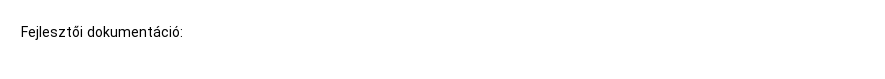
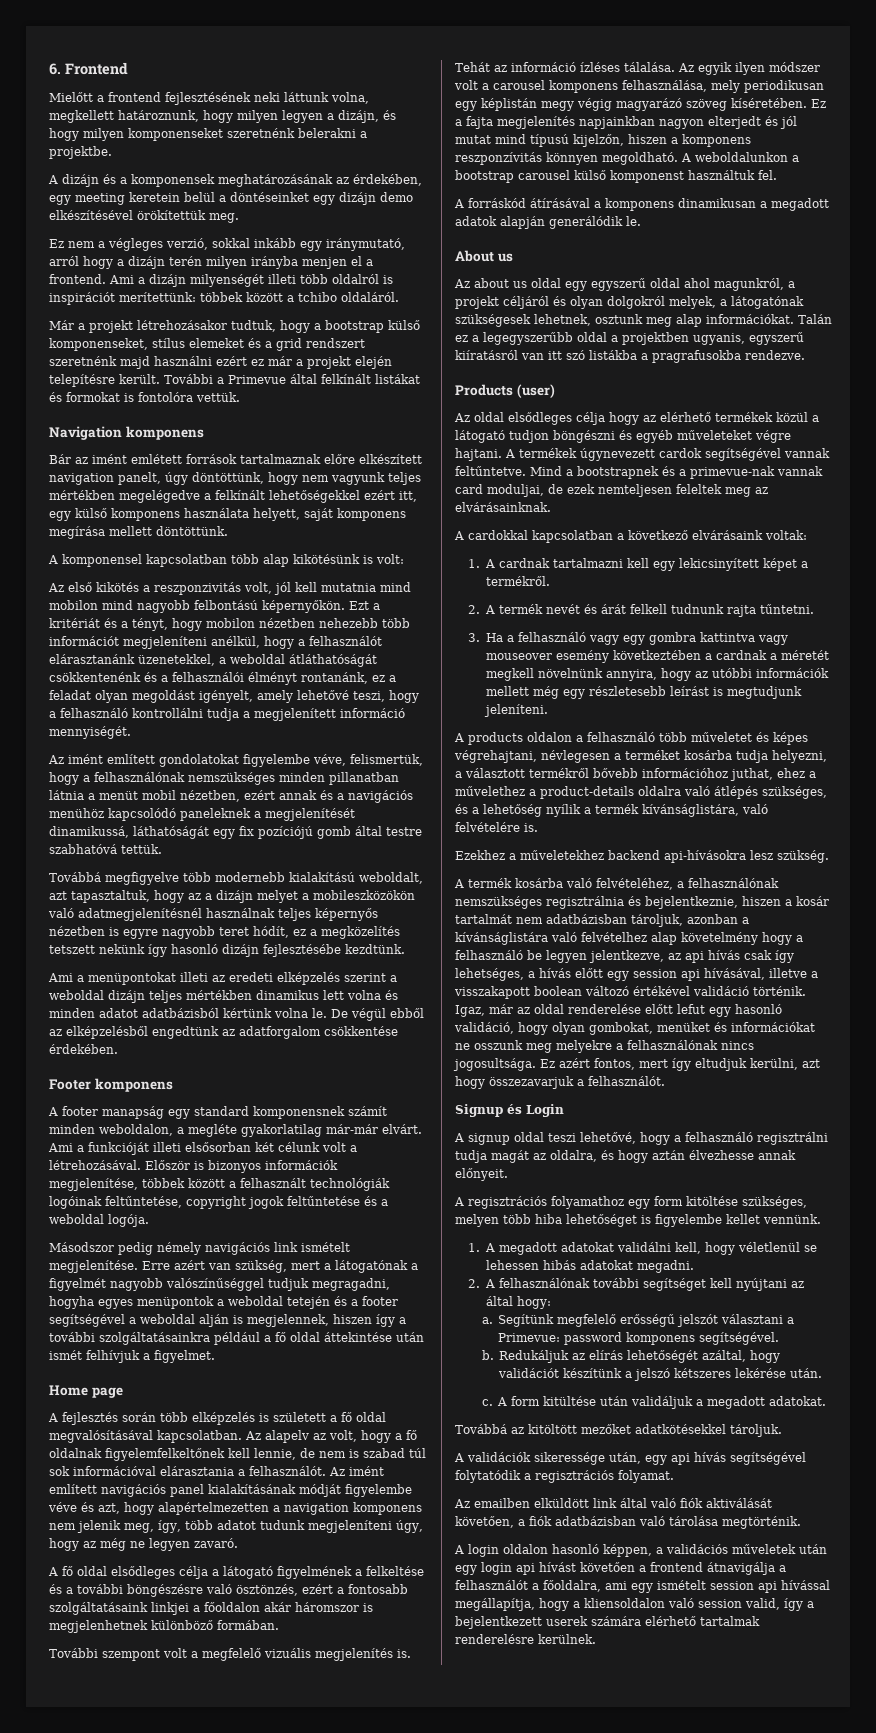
[21,25,183,40] Fejlesztői dokumentáció: -> [49,62,128,75] [49,92,369,105] [49,110,396,123] [49,128,367,141] [49,146,112,159] [48,174,422,187] [49,192,413,205] [49,210,239,223] [49,238,405,251] [49,256,373,269] [49,274,393,287] [49,292,399,305] [49,320,420,333] [49,338,365,351] [49,356,392,369] [49,374,420,387] [49,392,240,402] [49,426,204,440] [49,454,422,464] [49,472,421,485] [49,490,417,503] [49,508,406,521] [49,526,228,539] [48,554,404,567] [48,582,411,595] [49,600,380,613] [49,618,410,631] [49,636,382,649] [49,654,377,667] [49,672,396,685] [49,690,419,703] [49,708,405,721] [49,726,131,739] [48,754,423,767] [49,772,399,785] [49,790,413,803] [49,808,355,821] [49,826,422,839] [49,844,162,854] [49,872,423,885] [49,890,415,903] [48,908,378,921] [49,926,400,939] [49,944,405,957] [48,972,397,985] [49,990,398,1003] [49,1008,424,1021] [49,1026,398,1039] [49,1044,118,1054] [49,1078,173,1092] [48,1106,387,1119] [49,1124,422,1137] [48,1142,357,1155] [49,1160,338,1173] [49,1178,390,1191] [49,1196,388,1209] [49,1214,149,1227] [49,1242,350,1255] [49,1260,418,1273] [49,1278,390,1291] [49,1296,398,1309] [49,1314,406,1327] [49,1332,424,1345] [49,1350,215,1363] [49,1385,123,1398] [48,1412,386,1425] [49,1430,417,1443] [49,1448,426,1461] [49,1466,384,1476] [49,1484,412,1497] [48,1502,422,1515] [49,1520,423,1533] [49,1538,238,1551] [48,1566,424,1579] [49,1584,408,1597] [49,1602,373,1615] [49,1620,279,1633] [49,1648,411,1661] [455,62,820,75] [454,80,824,93] [455,98,826,111] [455,116,797,129] [455,134,751,147] [455,152,799,165] [455,170,777,183] [454,198,829,211] [455,216,641,229] [455,250,513,262] [454,278,795,291] [455,296,804,309] [455,314,832,327] [455,332,804,345] [455,350,805,363] [455,384,555,398] [454,412,819,425] [455,430,791,443] [455,448,830,461] [455,466,823,479] [455,484,768,497] [455,502,551,512] [454,530,807,543] [468,558,809,571] [486,576,551,586] [468,604,815,617] [468,632,789,645] [486,650,830,663] [486,668,830,681] [486,686,803,699] [484,704,549,717] [454,732,808,745] [454,750,827,763] [455,768,816,781] [455,786,827,799] [455,804,768,817] [455,822,538,832] [455,850,829,863] [454,878,779,890] [455,896,829,909] [455,914,749,927] [455,932,803,945] [455,950,794,963] [455,968,818,981] [454,986,806,999] [455,1004,782,1017] [454,1022,815,1035] [455,1040,754,1053] [453,1058,820,1071] [455,1076,665,1089] [455,1104,564,1117] [454,1132,828,1145] [455,1150,796,1163] [455,1168,508,1181] [454,1196,807,1209] [455,1214,821,1227] [468,1242,818,1255] [486,1260,695,1273] [468,1278,805,1291] [486,1296,552,1309] [481,1314,795,1327] [498,1332,780,1345] [481,1350,781,1363] [498,1368,823,1381] [481,1396,827,1409] [455,1424,782,1437] [454,1452,806,1465] [455,1470,674,1483] [454,1498,772,1508] [455,1516,801,1529] [454,1544,827,1557] [455,1562,786,1575] [455,1580,830,1593] [455,1598,814,1611] [455,1616,760,1629] [455,1634,596,1644] 6. Frontend // Mielőtt a frontend fejlesztésének neki láttunk volna, megkellett határoznunk, hogy milyen legyen a dizájn, és hogy milyen komponenseket szeretnénk belerakni a projektbe. // A dizájn és a komponensek meghatározásának az érdekében, egy meeting keretein belül a döntéseinket egy dizájn demo elkészítésével örökítettük meg. // Ez nem a végleges verzió, sokkal inkább egy iránymutató, arról hogy a dizájn terén milyen irányba menjen el a frontend. Ami a dizájn milyenségét illeti több oldalról is inspirációt merítettünk: többek között a tchibo oldaláról. // Már a projekt létrehozásakor tudtuk, hogy a bootstrap külső komponenseket, stílus elemeket és a grid rendszert szeretnénk majd használni ezért ez már a projekt elején telepítésre került. További a Primevue által felkínált listákat és formokat is fontolóra vettük. // Navigation komponens // Bár az imént emlétett források tartalmaznak előre elkészített navigation panelt, úgy döntöttünk, hogy nem vagyunk teljes mértékben megelégedve a felkínált lehetőségekkel ezért itt, egy külső komponens használata helyett, saját komponens megírása mellett döntöttünk. // A komponensel kapcsolatban több alap kikötésünk is volt: // Az első kikötés a reszponzivitás volt, jól kell mutatnia mind mobilon mind nagyobb felbontású képernyőkön. Ezt a kritériát és a tényt, hogy mobilon nézetben nehezebb több információt megjeleníteni anélkül, hogy a felhasználót elárasztanánk üzenetekkel, a weboldal átláthatóságát csökkentenénk és a felhasználói élményt rontanánk, ez a feladat olyan megoldást igényelt, amely lehetővé teszi, hogy a felhasználó kontrollálni tudja a megjelenített információ mennyiségét. // Az imént említett gondolatokat figyelembe véve, felismertük, hogy a felhasználónak nemszükséges minden pillanatban látnia a menüt mobil nézetben, ezért annak és a navigációs menühöz kapcsolódó paneleknek a megjelenítését dinamikussá, láthatóságát egy fix pozíciójú gomb által testre szabhatóvá tettük. // Továbbá megfigyelve több modernebb kialakítású weboldalt, azt tapasztaltuk, hogy az a dizájn melyet a mobileszközökön való adatmegjelenítésnél használnak teljes képernyős nézetben is egyre nagyobb teret hódít, ez a megközelítés tetszett nekünk így hasonló dizájn fejlesztésébe kezdtünk. // Ami a menüpontokat illeti az eredeti elképzelés szerint a weboldal dizájn teljes mértékben dinamikus lett volna és minden adatot adatbázisból kértünk volna le. De végül ebből az elképzelésből engedtünk az adatforgalom csökkentése érdekében. // Footer komponens // A footer manapság egy standard komponensnek számít minden weboldalon, a megléte gyakorlatilag már-már elvárt. Ami a funkcióját illeti elsősorban két célunk volt a létrehozásával. Először is bizonyos információk megjelenítése, többek között a felhasznált technológiák logóinak feltűntetése, copyright jogok feltűntetése és a weboldal logója. // Másodszor pedig némely navigációs link ismételt megjelenítése. Erre azért van szükség, mert a látogatónak a figyelmét nagyobb valószínűséggel tudjuk megragadni, hogyha egyes menüpontok a weboldal tetején és a footer segítségével a weboldal alján is megjelennek, hiszen így a további szolgáltatásainkra például a fő oldal áttekintése után ismét felhívjuk a figyelmet. // Home page // A fejlesztés során több elképzelés is született a fő oldal megvalósításával kapcsolatban. Az alapelv az volt, hogy a fő oldalnak figyelemfelkeltőnek kell lennie, de nem is szabad túl sok információval elárasztania a felhasználót. Az imént említett navigációs panel kialakításának módját figyelembe véve és azt, hogy alapértelmezetten a navigation komponens nem jelenik meg, így, több adatot tudunk megjeleníteni úgy, hogy az még ne legyen zavaró. // A fő oldal elsődleges célja a látogató figyelmének a felkeltése és a további böngészésre való ösztönzés, ezért a fontosabb szolgáltatásaink linkjei a főoldalon akár háromszor is megjelenhetnek különböző formában. // További szempont volt a megfelelő vizuális megjelenítés is. Tehát az információ ízléses tálalása. Az egyik ilyen módszer volt a carousel komponens felhasználása, mely periodikusan egy képlistán megy végig magyarázó szöveg kíséretében. Ez a fajta megjelenítés napjainkban nagyon elterjedt és jól mutat mind típusú kijelzőn, hiszen a komponens reszponzívitás könnyen megoldható. A weboldalunkon a bootstrap carousel külső komponenst használtuk fel. // A forráskód átírásával a komponens dinamikusan a megadott adatok alapján generálódik le. // About us // Az about us oldal egy egyszerű oldal ahol magunkról, a projekt céljáról és olyan dolgokról melyek, a látogatónak szükségesek lehetnek, osztunk meg alap információkat. Talán ez a legegyszerűbb oldal a projektben ugyanis, egyszerű kiíratásról van itt szó listákba a pragrafusokba rendezve. // Products (user) // Az oldal elsődleges célja hogy az elérhető termékek közül a látogató tudjon böngészni és egyéb műveleteket végre hajtani. A termékek úgynevezett cardok segítségével vannak feltűntetve. Mind a bootstrapnek és a primevue-nak vannak card moduljai, de ezek nemteljesen feleltek meg az elvárásainknak. // A cardokkal kapcsolatban a következő elvárásaink voltak: // 1. A cardnak tartalmazni kell egy lekicsinyített képet a termékről. // 2. A termék nevét és árát felkell tudnunk rajta tűntetni. // 3. Ha a felhasználó vagy egy gombra kattintva vagy mouseover esemény következtében a cardnak a méretét megkell növelnünk annyira, hogy az utóbbi információk mellett még egy részletesebb leírást is megtudjunk jeleníteni. // A products oldalon a felhasználó több műveletet és képes végrehajtani, névlegesen a terméket kosárba tudja helyezni, a választott termékről bővebb információhoz juthat, ehez a művelethez a product-details oldalra való átlépés szükséges, és a lehetőség nyílik a termék kívánságlistára, való felvételére is. // Ezekhez a műveletekhez backend api-hívásokra lesz szükség. // A termék kosárba való felvételéhez, a felhasználónak nemszükséges regisztrálnia és bejelentkeznie, hiszen a kosár tartalmát nem adatbázisban tároljuk, azonban a kívánságlistára való felvételhez alap követelmény hogy a felhasználó be legyen jelentkezve, az api hívás csak így lehetséges, a hívás előtt egy session api hívásával, illetve a visszakapott boolean változó értékével validáció történik. Igaz, már az oldal renderelése előtt lefut egy hasonló validáció, hogy olyan gombokat, menüket és információkat ne osszunk meg melyekre a felhasználónak nincs jogosultsága. Ez azért fontos, mert így eltudjuk kerülni, azt hogy összezavarjuk a felhasználót. // Signup és Login // A signup oldal teszi lehetővé, hogy a felhasználó regisztrálni tudja magát az oldalra, és hogy aztán élvezhesse annak előnyeit. // A regisztrációs folyamathoz egy form kitöltése szükséges, melyen több hiba lehetőséget is figyelembe kellet vennünk. // 1. A megadott adatokat validálni kell, hogy véletlenül se lehessen hibás adatokat megadni. // 2. A felhasználónak további segítséget kell nyújtani az által hogy: // a. Segítünk megfelelő erősségű jelszót választani a Primevue: password komponens segítségével. // b. Redukáljuk az elírás lehetőségét azáltal, hogy validációt készítünk a jelszó kétszeres lekérése után. // c. A form kitültése után validáljuk a megadott adatokat. // Továbbá az kitöltött mezőket adatkötésekkel tároljuk. // A validációk sikeressége után, egy api hívás segítségével folytatódik a regisztrációs folyamat. // Az emailben elküldött link által való fiók aktiválását követően, a fiók adatbázisban való tárolása megtörténik. // A login oldalon hasonló képpen, a validációs műveletek után egy login api hívást követően a frontend átnavigálja a felhasználót a főoldalra, ami egy ismételt session api hívással megállapítja, hogy a kliensoldalon való session valid, így a bejelentkezett userek számára elérhető tartalmak renderelésre kerülnek.

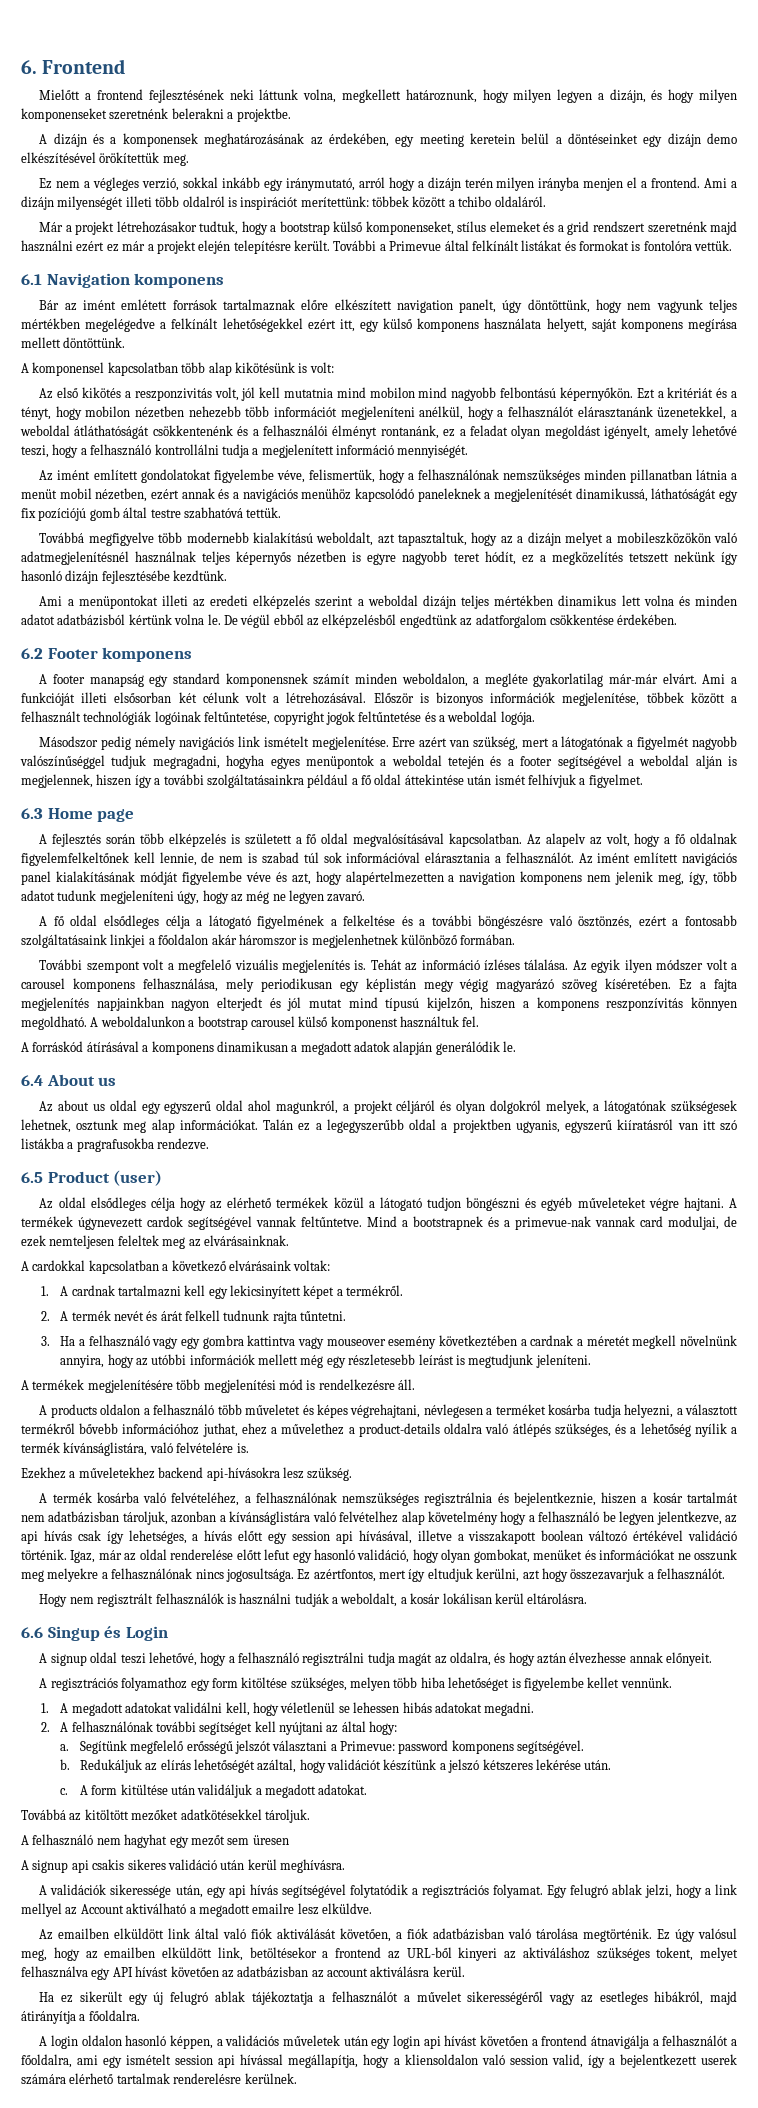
(240, 397) none -> [21,274,42,285] 6.1
(118, 1049) none -> [21,648,43,659] 6.2
(215, 1356) none -> [21,808,43,819] 6.3
(641, 221) none -> [21,1075,43,1086] 6.4
[455,384,513,396] Products -> [21,1171,110,1183] 6.5 Product
(549, 710) none -> [21,1379,415,1393] // A termékek megjelenítésére több megjelenítési mód is rendelkezésre áll.
[559,1058,635,1070] azért fontos, -> [313,1569,376,1582] azértfontos,
[455,1104,503,1117] Signup -> [39,1593,588,1607] [21,1626,100,1641] Hogy nem regisztrált felhasználók is használni tudják a weboldalt, a kosár lokálisan kerül eltárolásra. // 6.6 Singup
(782, 1430) none -> [21,1834,289,1848] [21,1859,345,1873] // A felhasználó nem hagyhat egy mezőt sem üresen // A signup api csakis sikeres validáció után kerül meghívásra.
(674, 1476) none -> [546,1884,738,1898] [21,1903,372,1917] Egy felugró ablak jelzi, hogy a link mellyel az Account aktiválható a megadott emailre lesz elküldve.
(801, 1522) none -> [657,1928,738,1942] [21,1947,738,1961] [21,1966,465,1980] [39,1991,738,2005] [21,2010,140,2024] Ez úgy valósul meg, hogy az emailben elküldött link, betöltésekor a frontend az URL-ből kinyeri az aktiváláshoz szükséges tokent, melyet felhasználva egy API hívást követően az adatbázisban az account aktiválásra kerül. // Ha ez sikerült egy új felugró ablak tájékoztatja a felhasználót a művelet sikerességéről vagy az esetleges hibákról, majd átirányítja a főoldalra.

